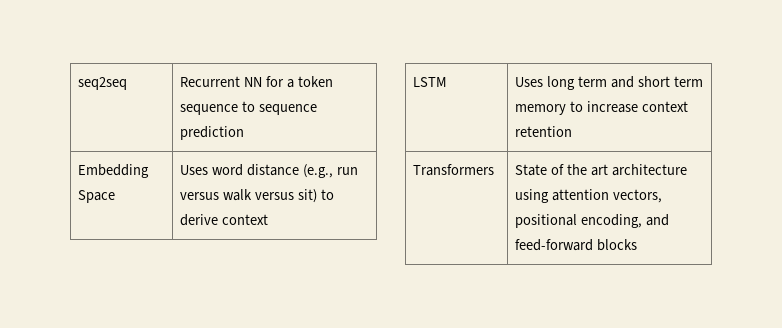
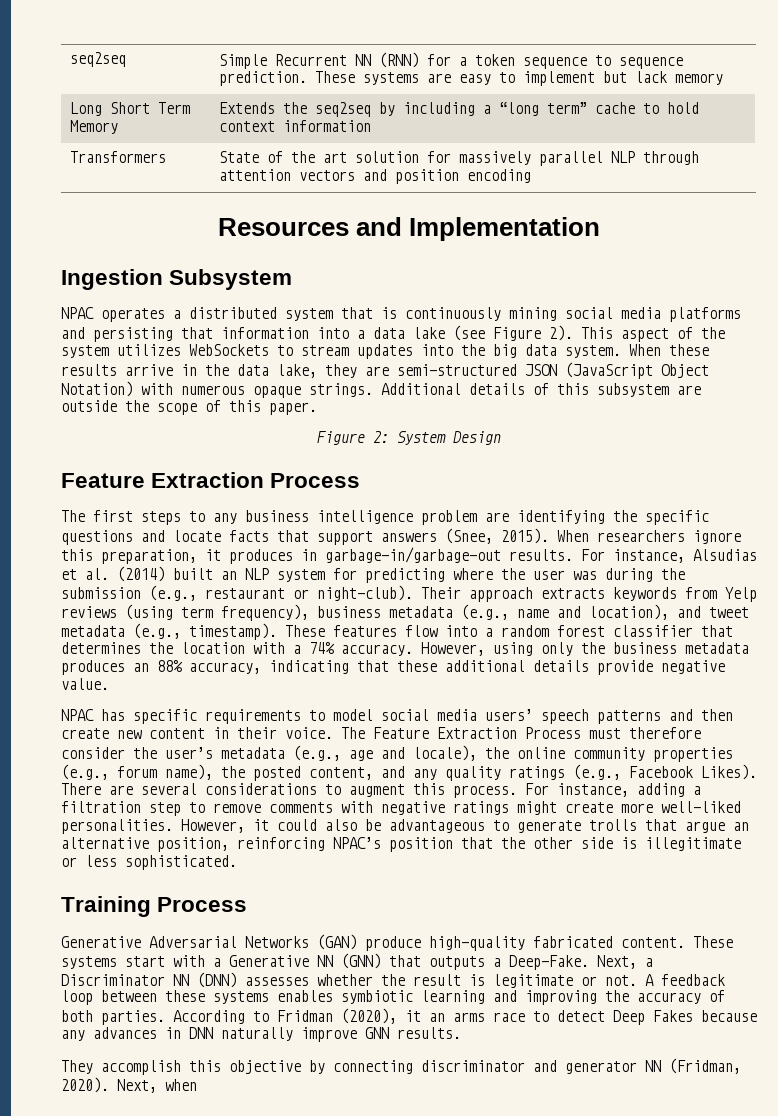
(128, 83) none -> [218,54,267,69] Simple
(263, 82) none -> [378,52,419,68] (RNN)
[180,126,245,140] [78,164,150,178] [78,190,116,203] [180,164,358,178] [180,189,334,203] [180,214,269,226] [413,77,448,87] [515,76,703,90] [515,101,688,115] [515,126,573,137] prediction // Embedding Space | Uses word distance (e.g., run versus walk versus sit) to derive context // LSTM | Uses long term and short term memory to increase context retention -> [218,71,723,86] [69,102,190,116] [69,120,118,134] [218,102,699,117] [218,120,371,132] prediction. These systems are easy to implement but lack memory // Long Short Term Memory | Extends the seq2seq by including a “long term” cache to hold context information
[611,164,687,176] [515,189,663,203] [515,214,670,228] [515,239,638,251] architecture using attention vectors, positional encoding, and feed-forward blocks -> [354,151,699,166] [218,169,531,184] [217,217,601,241] [61,269,293,290] [61,307,741,322] [61,325,725,342] [61,344,709,359] [61,362,709,379] [61,381,701,398] [61,400,317,415] [317,431,501,445] [61,472,361,488] [61,510,709,525] [61,528,741,545] [61,547,757,564] [61,566,685,583] [61,585,757,602] [61,604,749,621] [61,623,733,640] [61,642,749,656] [61,660,725,675] [61,678,109,690] [61,709,733,724] [61,727,701,739] [61,745,733,762] [61,764,757,781] [61,783,701,798] [61,801,741,816] [61,819,749,834] [61,837,741,852] [61,855,237,870] [61,896,248,917] [61,934,733,951] [61,953,653,970] [61,972,725,988] [61,990,725,1005] [61,1008,757,1025] [61,1027,461,1042] [61,1058,741,1075] [61,1077,197,1093] solution for massively parallel NLP through attention vectors and position encoding // Resources and Implementation // Ingestion Subsystem // NPAC operates a distributed system that is continuously mining social media platforms and persisting that information into a data lake (see Figure 2). This aspect of the system utilizes WebSockets to stream updates into the big data system. When these results arrive in the data lake, they are semi-structured JSON (JavaScript Object Notation) with numerous opaque strings. Additional details of this subsystem are outside the scope of this paper. // Figure 2: System Design // Feature Extraction Process // The first steps to any business intelligence problem are identifying the specific questions and locate facts that support answers (Snee, 2015). When researchers ignore this preparation, it produces in garbage-in/garbage-out results. For instance, Alsudias et al. (2014) built an NLP system for predicting where the user was during the submission (e.g., restaurant or night-club). Their approach extracts keywords from Yelp reviews (using term frequency), business metadata (e.g., name and location), and tweet metadata (e.g., timestamp). These features flow into a random forest classifier that determines the location with a 74% accuracy. However, using only the business metadata produces an 88% accuracy, indicating that these additional details provide negative value. // NPAC has specific requirements to model social media users’ speech patterns and then create new content in their voice. The Feature Extraction Process must therefore consider the user’s metadata (e.g., age and locale), the online community properties (e.g., forum name), the posted content, and any quality ratings (e.g., Facebook Likes). There are several considerations to augment this process. For instance, adding a filtration step to remove comments with negative ratings might create more well-liked personalities. However, it could also be advantageous to generate trolls that argue an alternative position, reinforcing NPAC’s position that the other side is illegitimate or less sophisticated. // Training Process // Generative Adversarial Networks (GAN) produce high-quality fabricated content. These systems start with a Generative NN (GNN) that outputs a Deep-Fake. Next, a Discriminator NN (DNN) assesses whether the result is legitimate or not. A feedback loop between these systems enables symbiotic learning and improving the accuracy of both parties. According to Fridman (2020), it an arms race to detect Deep Fakes because any advances in DNN naturally improve GNN results. // They accomplish this objective by connecting discriminator and generator NN (Fridman, 2020). Next, when

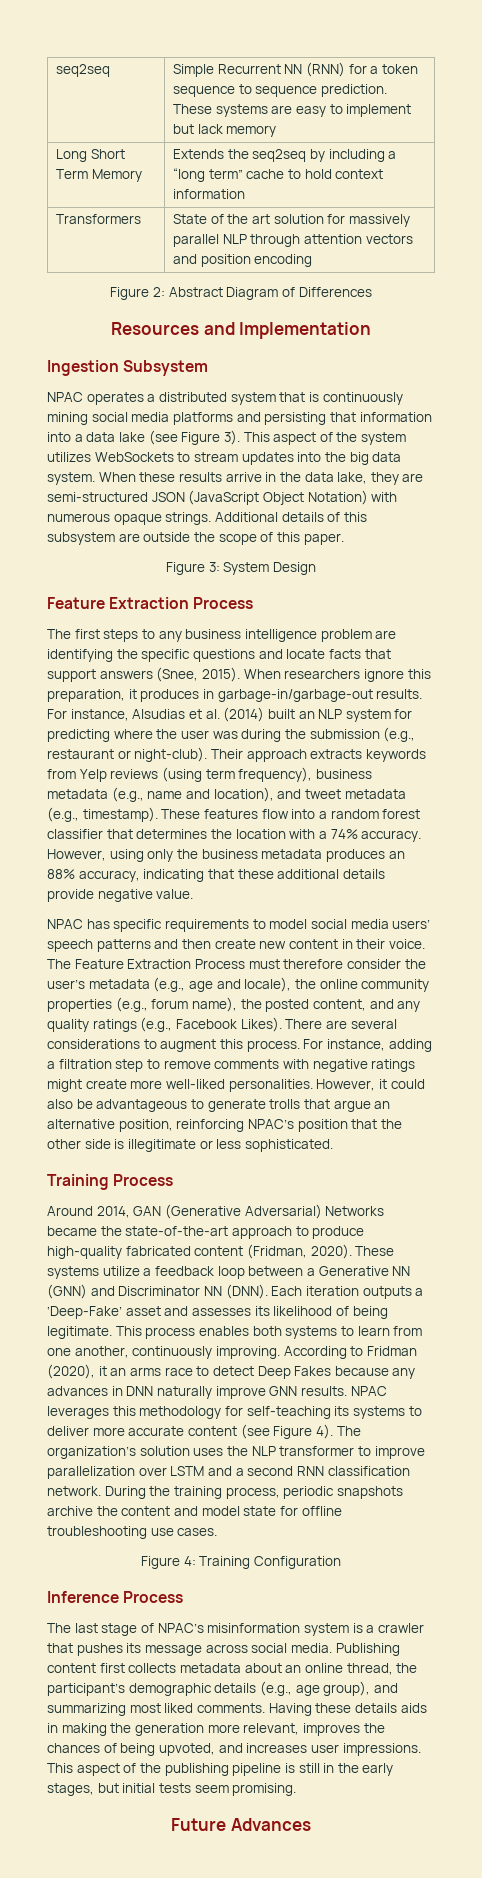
(531, 176) none -> [110,287,372,300] // Figure 2: Abstract Diagram of Differences
[549,325,573,341] 2). -> [223,430,240,445] 3).
[373,431,389,443] 2: -> [208,562,220,572] 3:
[61,934,733,951] [61,953,653,970] [61,972,725,988] [61,990,725,1005] [61,1010,165,1025] Generative Adversarial Networks (GAN) produce high-quality fabricated content. These systems start with a Generative NN (GNN) that outputs a Deep-Fake. Next, a Discriminator NN (DNN) assesses whether the result is legitimate or not. A feedback loop between these systems enables symbiotic learning and improving the accuracy of both parties. -> [47,1204,385,1219] [47,1226,365,1239] [47,1244,395,1259] [47,1266,411,1279] [47,1284,424,1299] [47,1306,388,1319] [47,1326,423,1339] [47,1346,280,1359] Around 2014, GAN (Generative Adversarial) Networks became the state-of-the-art approach to produce high-quality fabricated content (Fridman, 2020). These systems utilize a feedback loop between a Generative NN (GNN) and Discriminator NN (DNN). Each iteration outputs a ‘Deep-Fake’ asset and assesses its likelihood of being legitimate. This process enables both systems to learn from one another, continuously improving.
[61,1058,741,1075] [61,1077,197,1093] // They accomplish this objective by connecting discriminator and generator NN (Fridman, 2020). Next, when -> [350,1386,387,1396] [47,1406,422,1419] [47,1424,361,1439] [47,1446,425,1459] [47,1466,410,1479] [47,1486,403,1499] [47,1506,342,1516] [47,1526,218,1539] [141,1556,341,1569] [47,1591,184,1603] [47,1623,424,1636] [47,1643,400,1656] [47,1663,418,1675] [47,1681,398,1696] [47,1703,427,1716] [47,1723,385,1736] [47,1743,421,1756] [47,1763,394,1776] [47,1783,297,1796] [171,1818,311,1831] NPAC leverages this methodology for self-teaching its systems to deliver more accurate content (see Figure 4). The organization’s solution uses the NLP transformer to improve parallelization over LSTM and a second RNN classification network. During the training process, periodic snapshots archive the content and model state for offline troubleshooting use cases. // Figure 4: Training Configuration // Inference Process // The last stage of NPAC’s misinformation system is a crawler that pushes its message across social media. Publishing content first collects metadata about an online thread, the participant’s demographic details (e.g., age group), and summarizing most liked comments. Having these details aids in making the generation more relevant, improves the chances of being upvoted, and increases user impressions. This aspect of the publishing pipeline is still in the early stages, but initial tests seem promising. // Future Advances

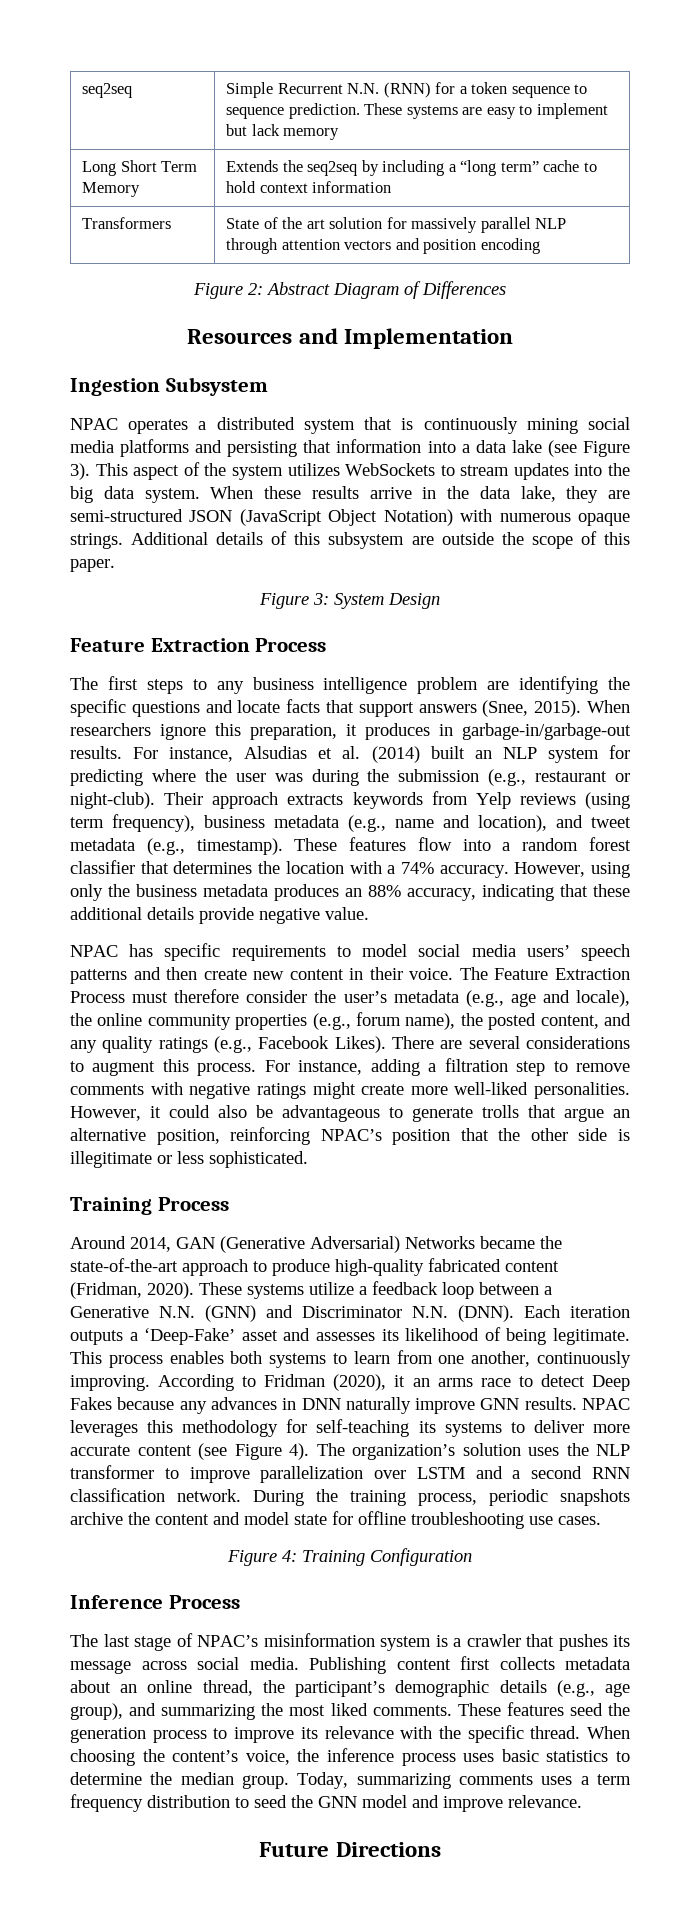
[284,64,303,74] NN -> [347,83,380,94] N.N.
[392,1266,411,1276] NN -> [159,1306,195,1318] N.N.
[203,1286,222,1296] NN -> [412,1306,448,1318] N.N.
(126, 1709) none -> [261,1703,284,1716] the
[268,1703,427,1716] [47,1723,385,1736] [47,1743,421,1756] [47,1763,394,1776] [47,1783,297,1796] Having these details aids in making the generation more relevant, improves the chances of being upvoted, and increases user impressions. This aspect of the publishing pipeline is still in the early stages, but initial tests seem promising. -> [457,1702,631,1716] [70,1725,630,1743] [70,1748,631,1766] [70,1772,631,1789] [70,1794,582,1812] These features seed the generation process to improve its relevance with the specific thread. When choosing the content’s voice, the inference process uses basic statistics to determine the median group. Today, summarizing comments uses a term frequency distribution to seed the GNN model and improve relevance.
[230,1818,311,1831] Advances -> [335,1842,441,1857] Directions

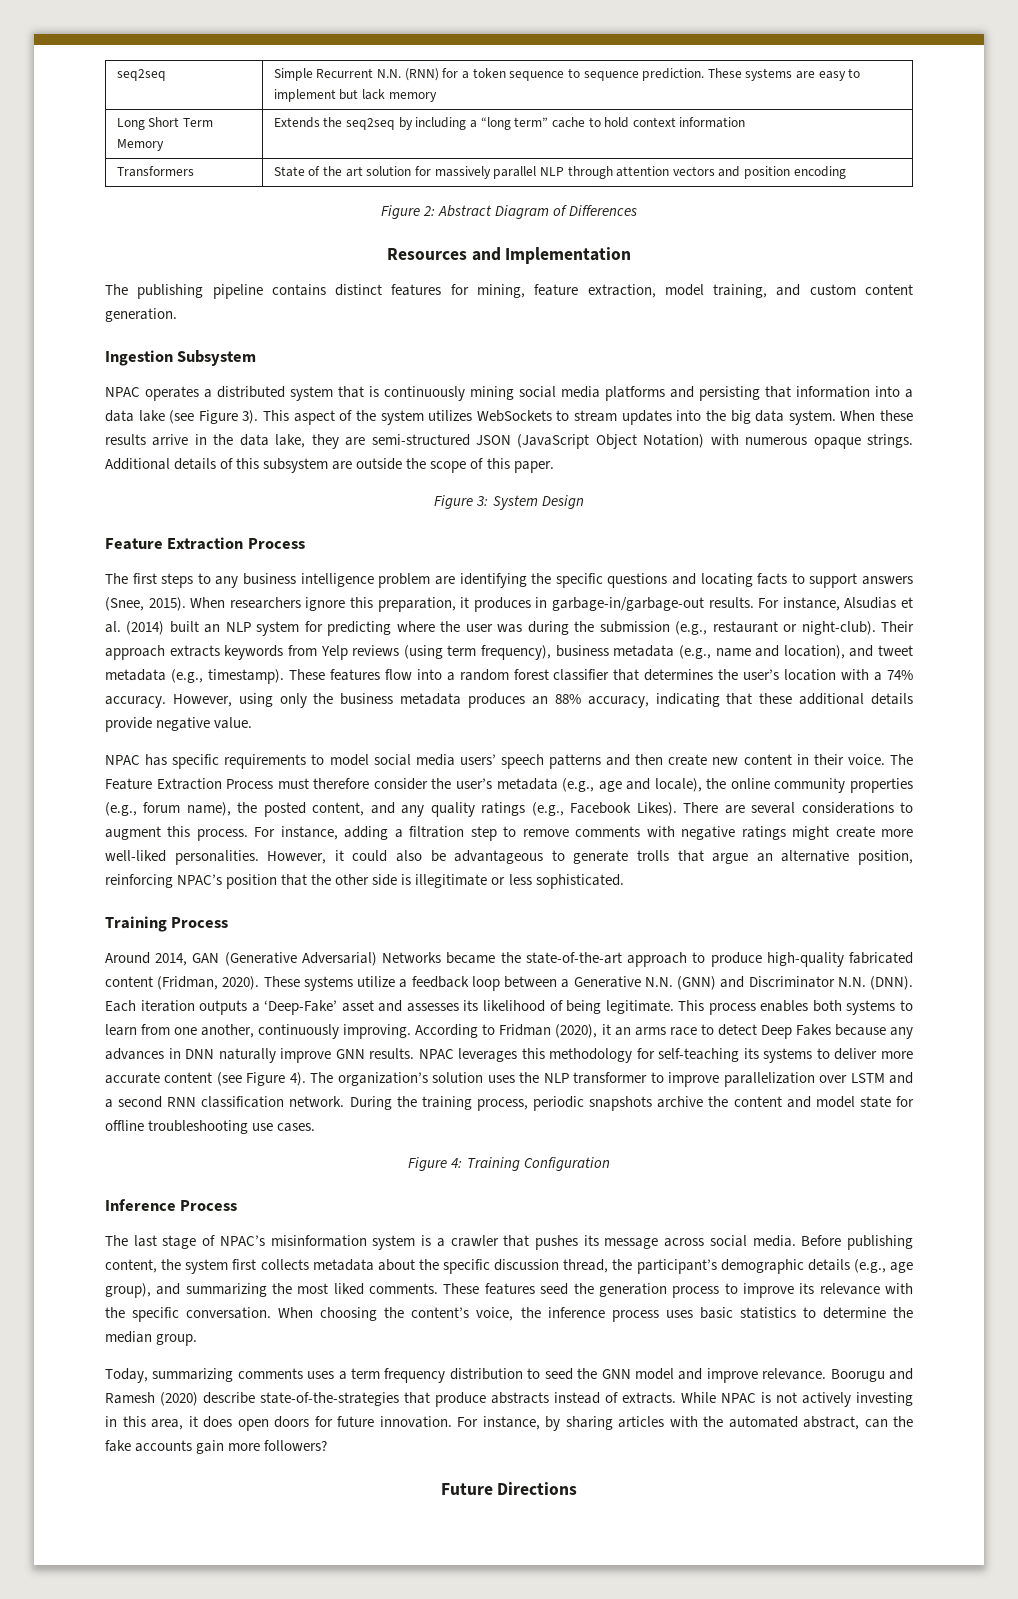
(513, 338) none -> [105,284,914,299] [105,308,177,322] // The publishing pipeline contains distinct features for mining, feature extraction, model training, and custom content generation.
[237,699,355,713] locate facts that -> [700,573,805,587] locating facts to
(281, 867) none -> [743,669,780,680] user’s
[309,1657,451,1674] Publishing content -> [801,1235,913,1250] [105,1259,229,1274] Before publishing content, the system
[120,1680,193,1693] an online -> [418,1259,560,1274] the specific discussion
[530,1726,581,1739] thread. -> [186,1307,272,1319] conversation.
(289, 1782) none -> (198, 1340) //
(582, 1801) none -> [830,1368,913,1382] [105,1392,913,1407] [105,1416,913,1431] [105,1440,328,1454] Boorugu and Ramesh (2020) describe state-of-the-strategies that produce abstracts instead of extracts. While NPAC is not actively investing in this area, it does open doors for future innovation. For instance, by sharing articles with the automated abstract, can the fake accounts gain more followers?

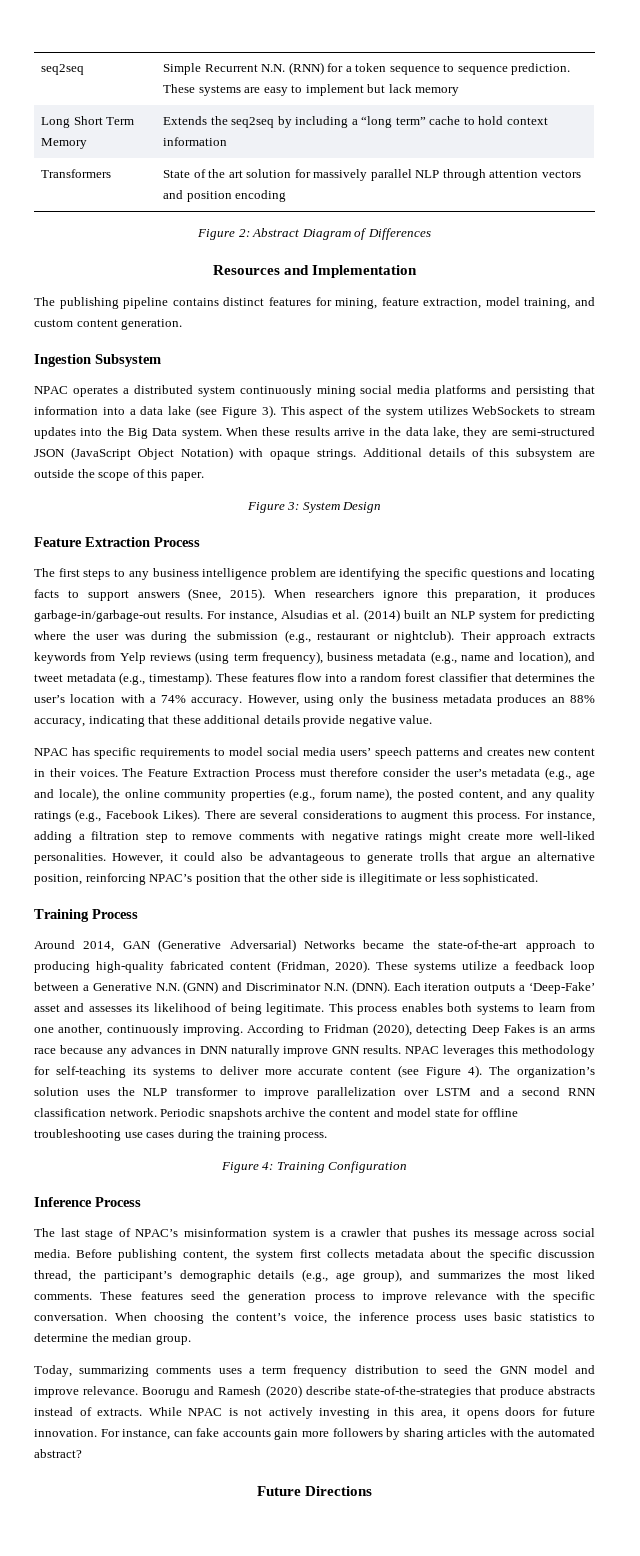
[338,386,379,398] that is -> (235, 391) none
[730,410,785,424] big data -> [127,428,178,439] Big Data
[745,437,808,445] numerous -> (264, 452) none
[535,597,548,608] in -> (595, 595) none
[801,621,876,635] night-club). -> [394,630,455,643] nightclub).
[635,754,708,766] then create -> [487,748,524,756] creates
[847,754,885,765] voice. -> [79,769,118,777] voices.
[710,952,762,967] produce -> [34,961,90,973] producing
[601,1024,831,1039] it an arms race to detect Deep Fakes -> [416,1024,595,1036] [34,1048,56,1054] detecting Deep Fakes is an arms race
[349,1096,585,1111] During the training process, periodic -> [160,1108,206,1117] Periodic
[277,1123,316,1132] cases. -> [146,1129,328,1141] cases during the training process.
[185,1283,267,1297] summarizing -> [437,1271,501,1279] summarizes
[799,1283,815,1294] its -> (427, 1297) none
[203,1416,269,1431] does open -> [466,1410,499,1419] opens
(540, 1423) none -> [173,1428,383,1440] can fake accounts gain more followers
[803,1416,913,1430] [105,1440,328,1454] abstract, can the fake accounts gain more followers? -> [34,1449,82,1458] abstract?

